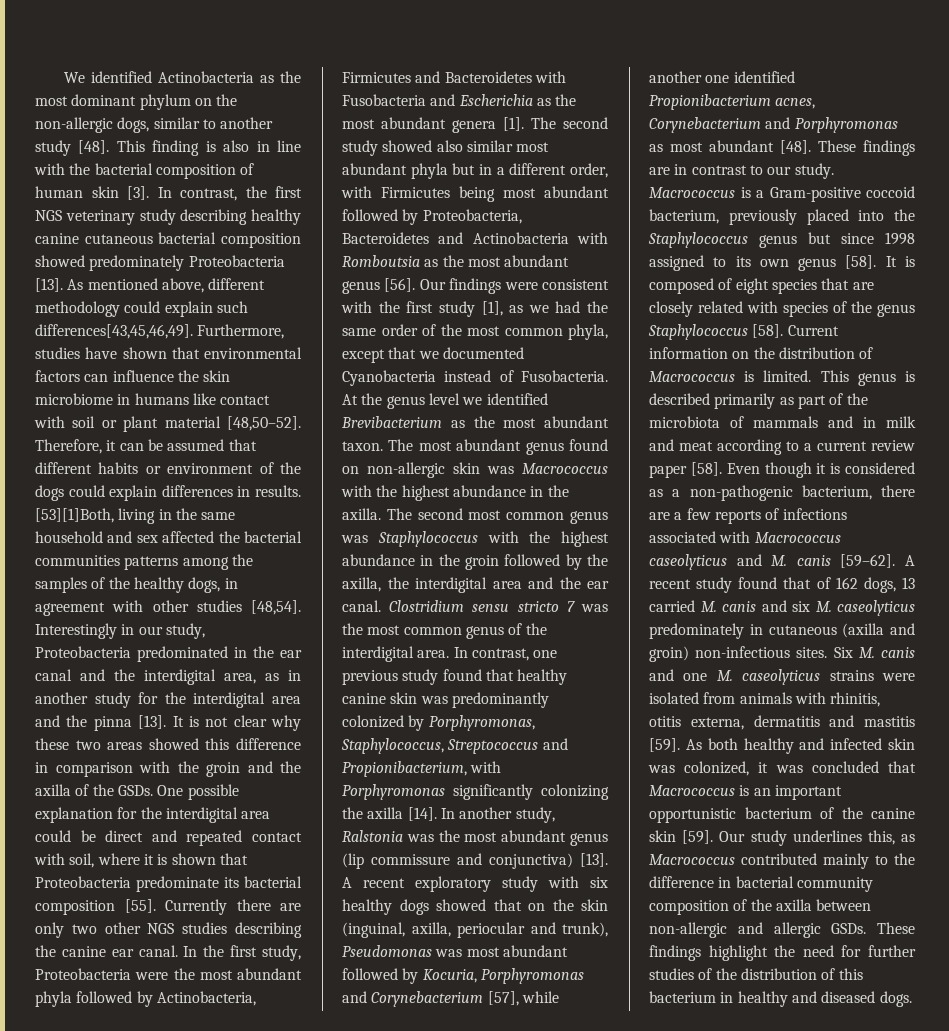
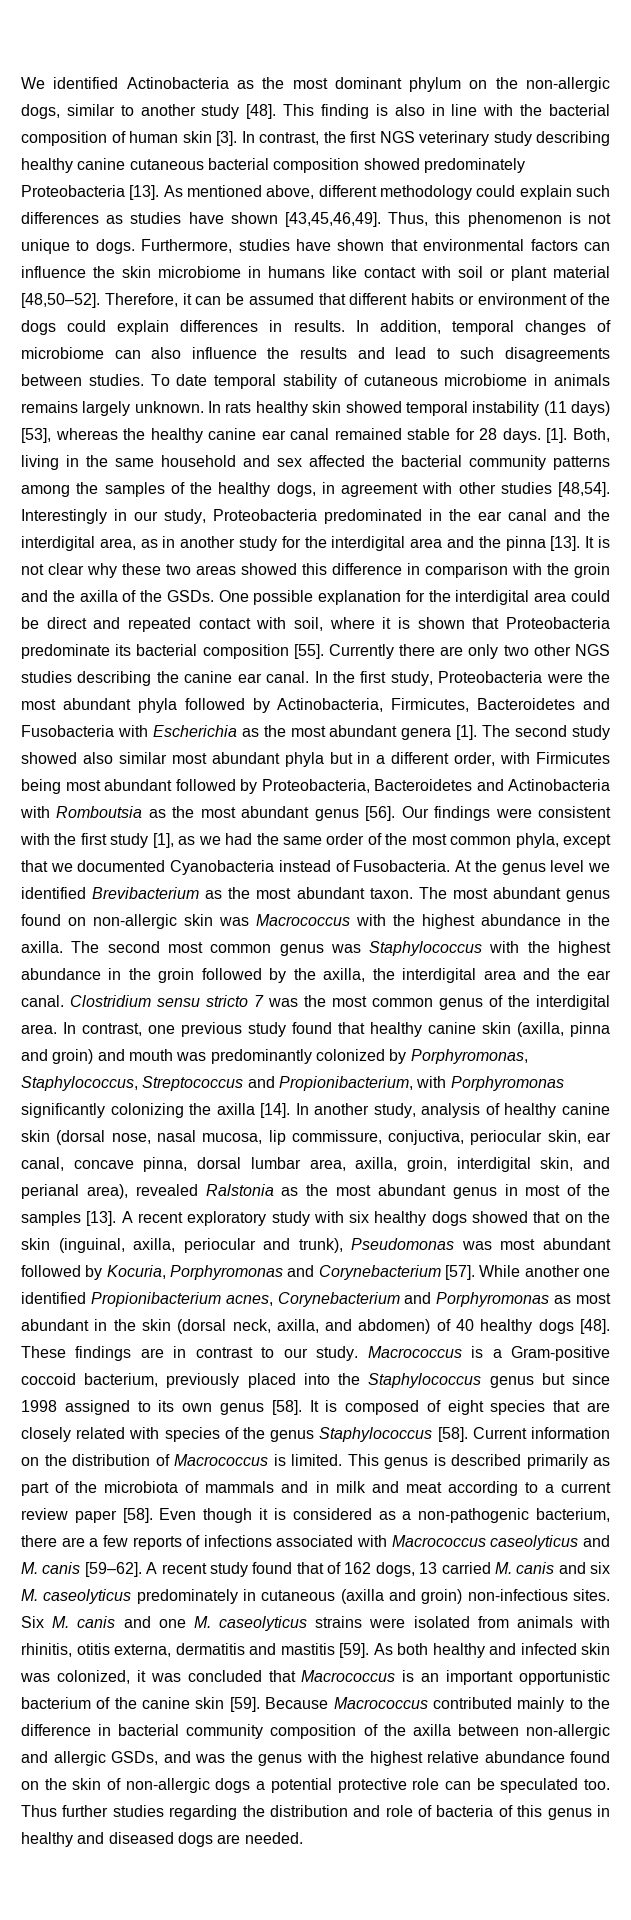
[35,324,193,339] differences[43,45,46,49]. -> [21,212,611,227] [21,239,135,254] differences as studies have shown [43,45,46,49]. Thus, this phenomenon is not unique to dogs.
[35,508,114,523] [53][1]Both, -> [355,320,612,335] [21,347,611,362] [21,374,610,389] [21,401,611,416] [21,428,611,443] In addition, temporal changes of microbiome can also influence the results and lead to such disagreements between studies. To date temporal stability of cutaneous microbiome in animals remains largely unknown. In rats healthy skin showed temporal instability (11 days) [53], whereas the healthy canine ear canal remained stable for 28 days. [1]. Both,
[35,555,120,566] communities -> [469,455,546,470] community
[342,71,566,83] [342,94,456,106] Firmicutes and Bacteroidetes with Fusobacteria and -> [391,698,610,712] [21,725,148,737] Firmicutes, Bacteroidetes and Fusobacteria with
(418, 698) none -> [517,1022,610,1037] [21,1049,173,1064] (axilla, pinna and groin) and mouth
[342,830,608,846] [342,853,573,869] Ralstonia was the most abundant genus (lip commissure and conjunctiva) -> [421,1103,611,1118] [21,1130,611,1145] [21,1157,610,1172] [21,1184,610,1199] [21,1211,81,1226] analysis of healthy canine skin (dorsal nose, nasal mucosa, lip commissure, conjuctiva, periocular skin, ear canal, concave pinna, dorsal lumbar area, axilla, groin, interdigital skin, and perianal area), revealed Ralstonia as the most abundant genus in most of the samples
[487,991,559,1006] [57], while -> [444,1265,521,1280] [57]. While
(774, 146) none -> [94,1319,574,1334] in the skin (dorsal neck, axilla, and abdomen) of 40 healthy dogs
[719,830,915,846] Our study underlines this, as -> [265,1697,329,1709] Because
[831,922,915,934] [649,945,862,961] GSDs. These findings highlight the need for -> [111,1751,610,1766] [21,1778,611,1793] [21,1805,57,1817] GSDs, and was the genus with the highest relative abundance found on the skin of non-allergic dogs a potential protective role can be speculated too. Thus
[698,968,817,980] of the distribution -> [169,1805,494,1820] regarding the distribution and role of bacteria
[649,991,716,1003] bacterium -> [547,1808,592,1820] genus
[879,991,912,1007] dogs. -> [177,1832,303,1847] dogs are needed.

